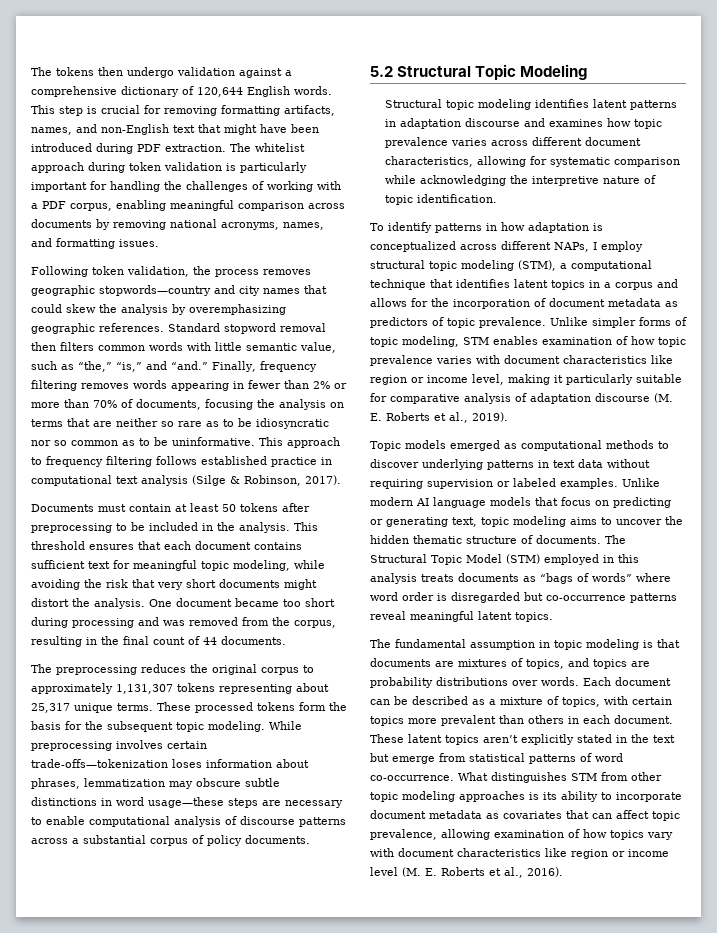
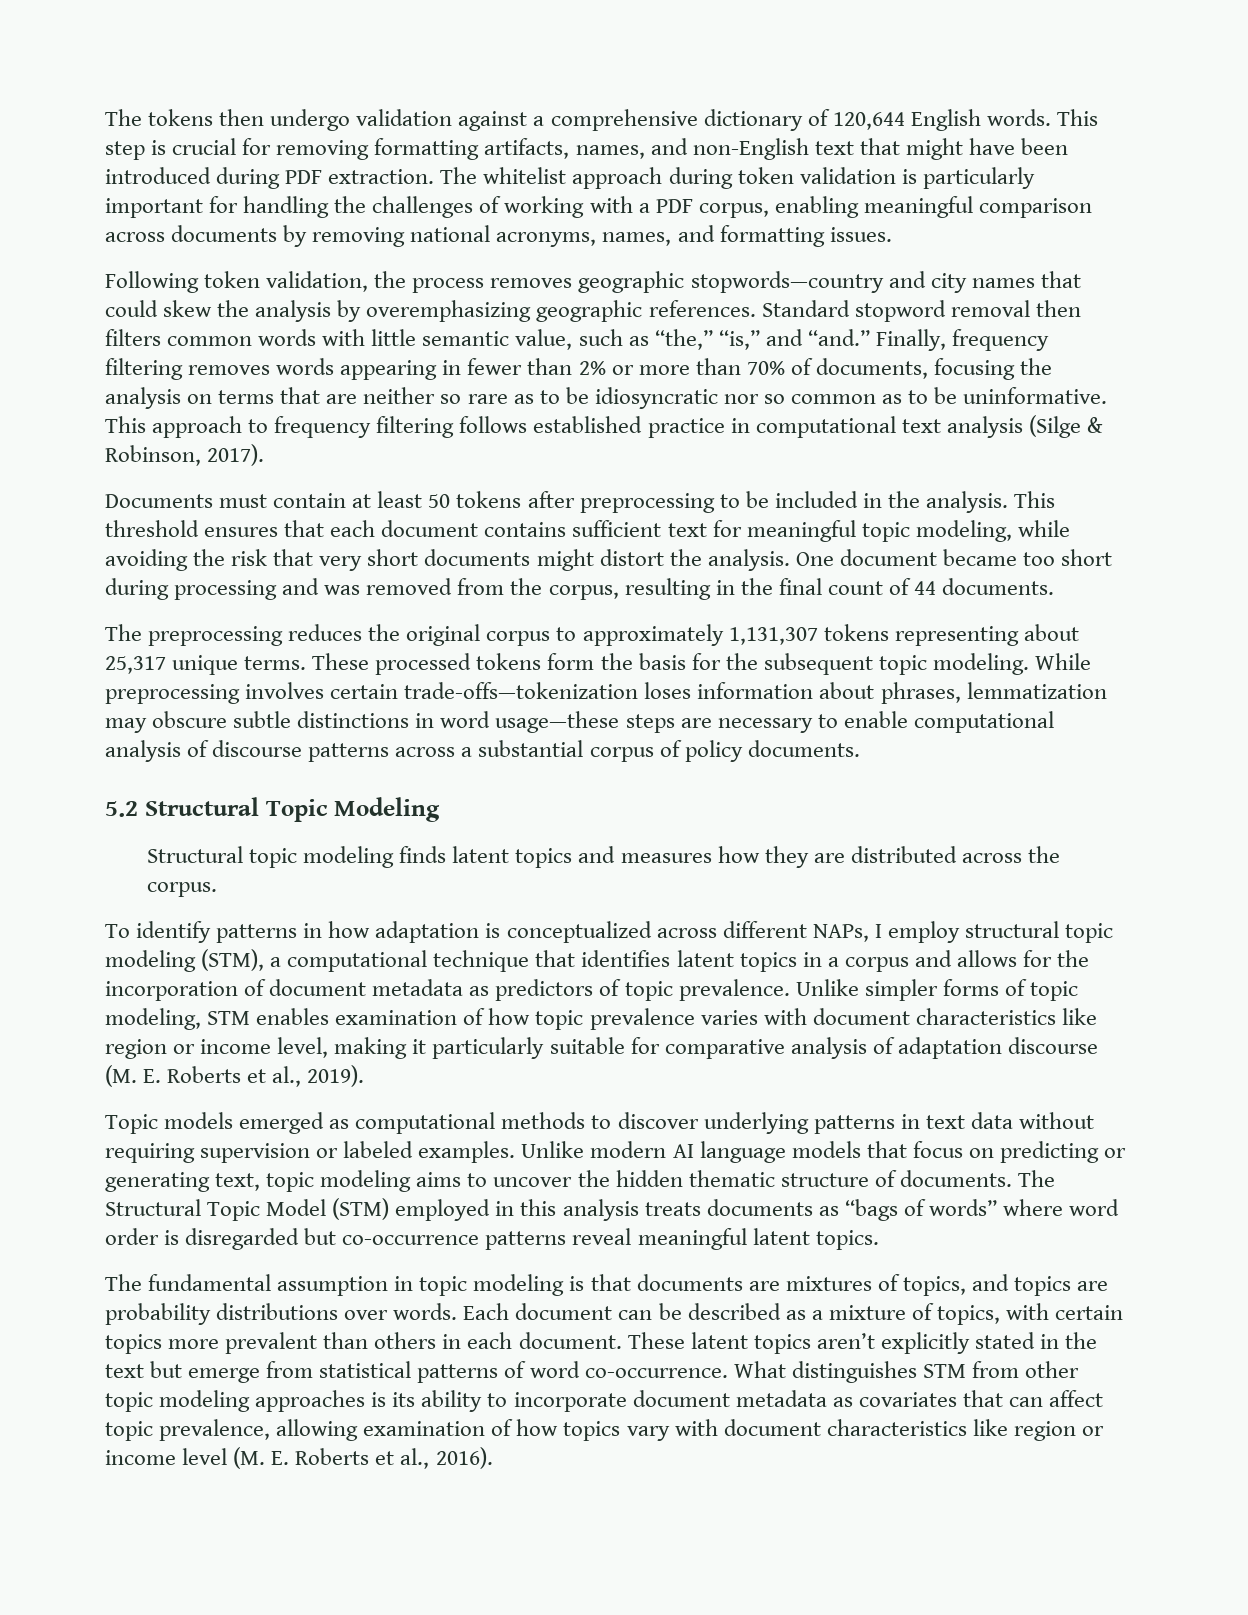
[535,99,678,110] [385,118,663,129] [385,137,642,148] [385,156,681,167] [385,175,657,186] [385,194,498,205] identifies latent patterns in adaptation discourse and examines how topic prevalence varies across different document characteristics, allowing for systematic comparison while acknowledging the interpretive nature of topic identification. -> [399,846,1060,868] [147,882,218,897] finds latent topics and measures how they are distributed across the corpus.

